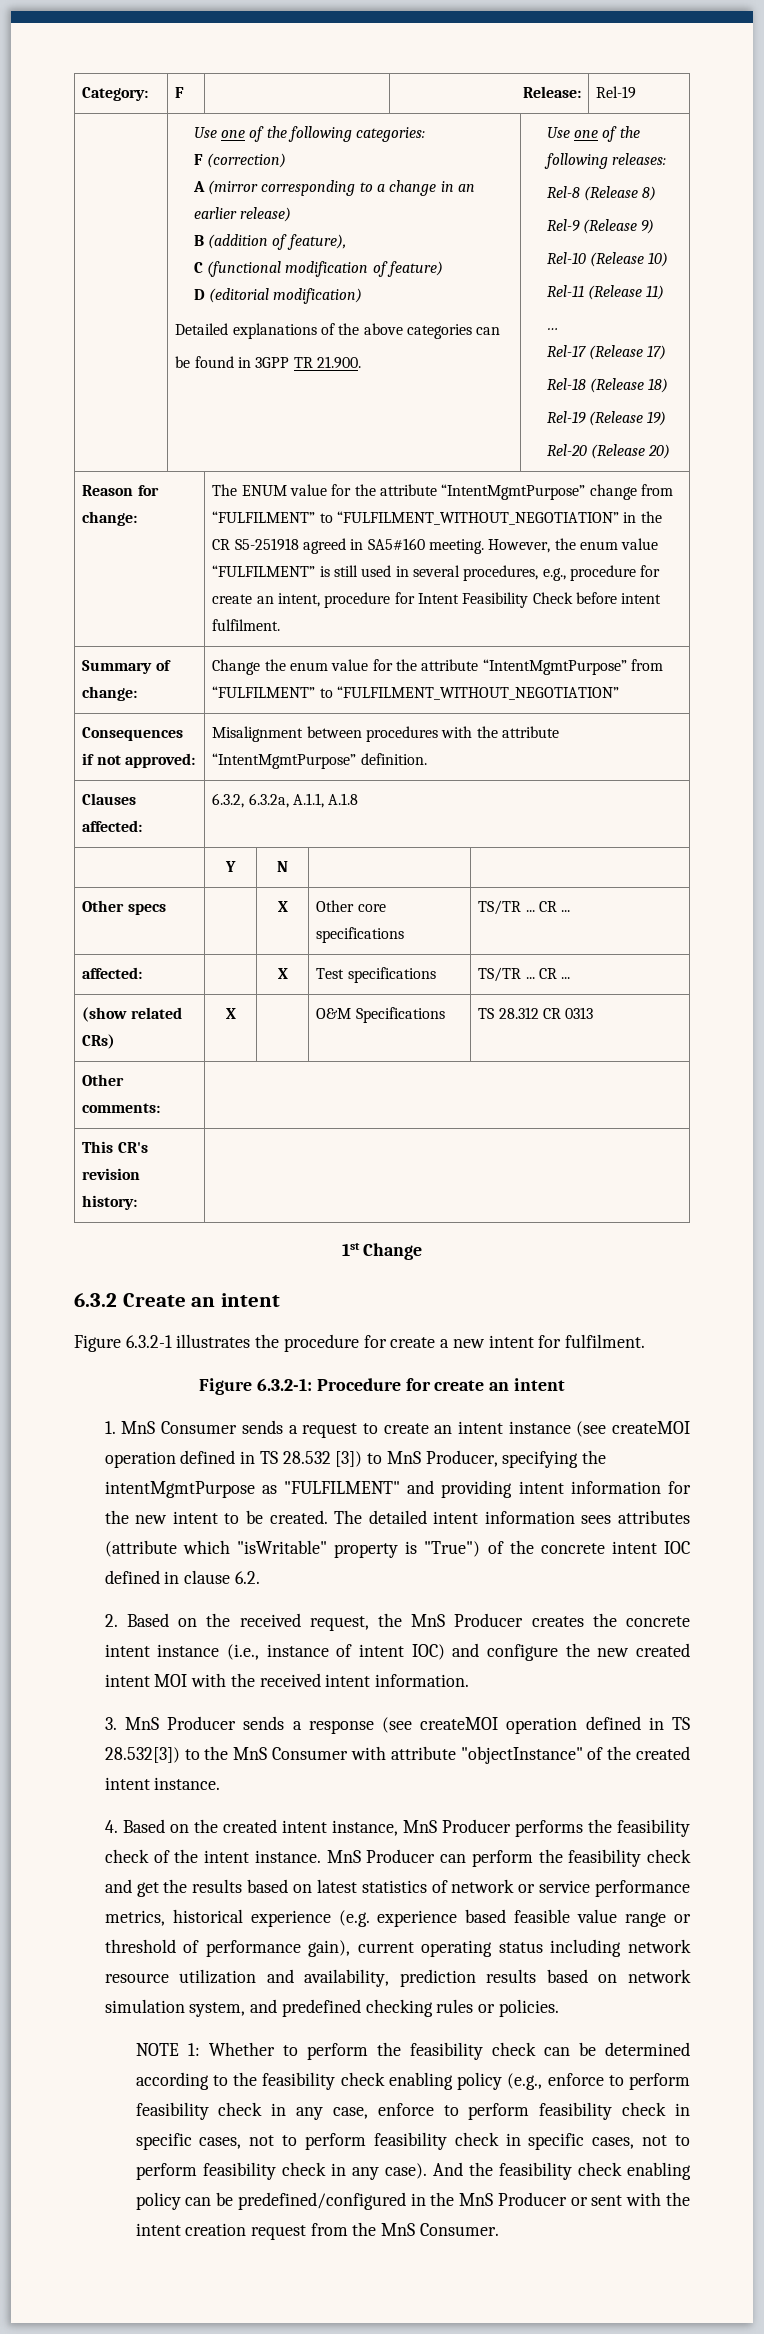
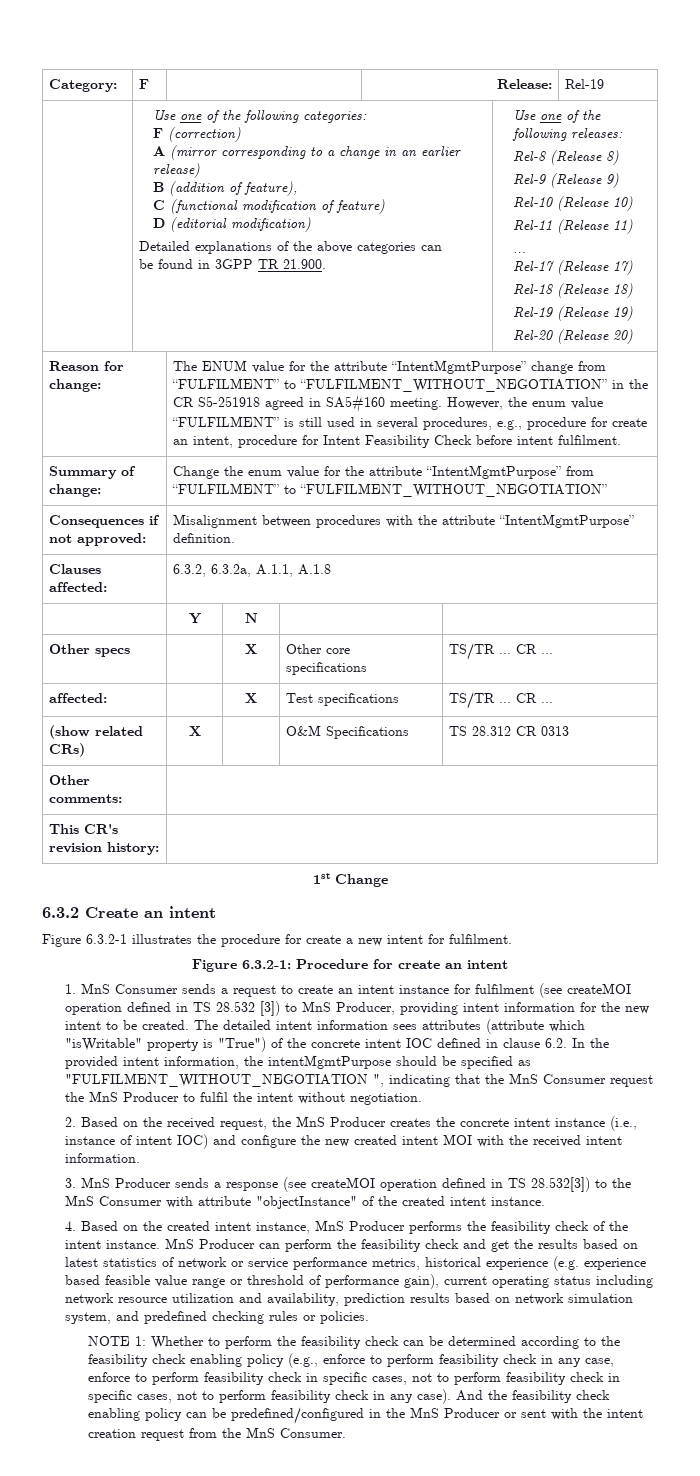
(571, 1427) none -> [453,984,534,994] for fulfilment
[502,1450,606,1468] [104,1480,435,1498] specifying the intentMgmtPurpose as "FULFILMENT" and -> (395, 1008) none
(260, 1577) none -> [571,1038,609,1048] [64,1055,531,1069] [64,1073,653,1087] [64,1091,422,1105] In the provided intent information, the intentMgmtPurpose should be specified as "FULFILMENT_WITHOUT_NEGOTIATION ", indicating that the MnS Consumer request the MnS Producer to fulfil the intent without negotiation.

